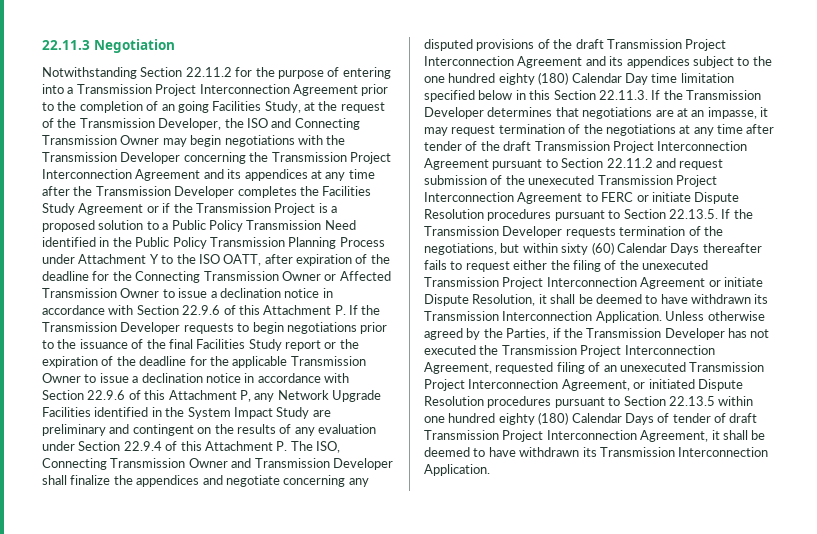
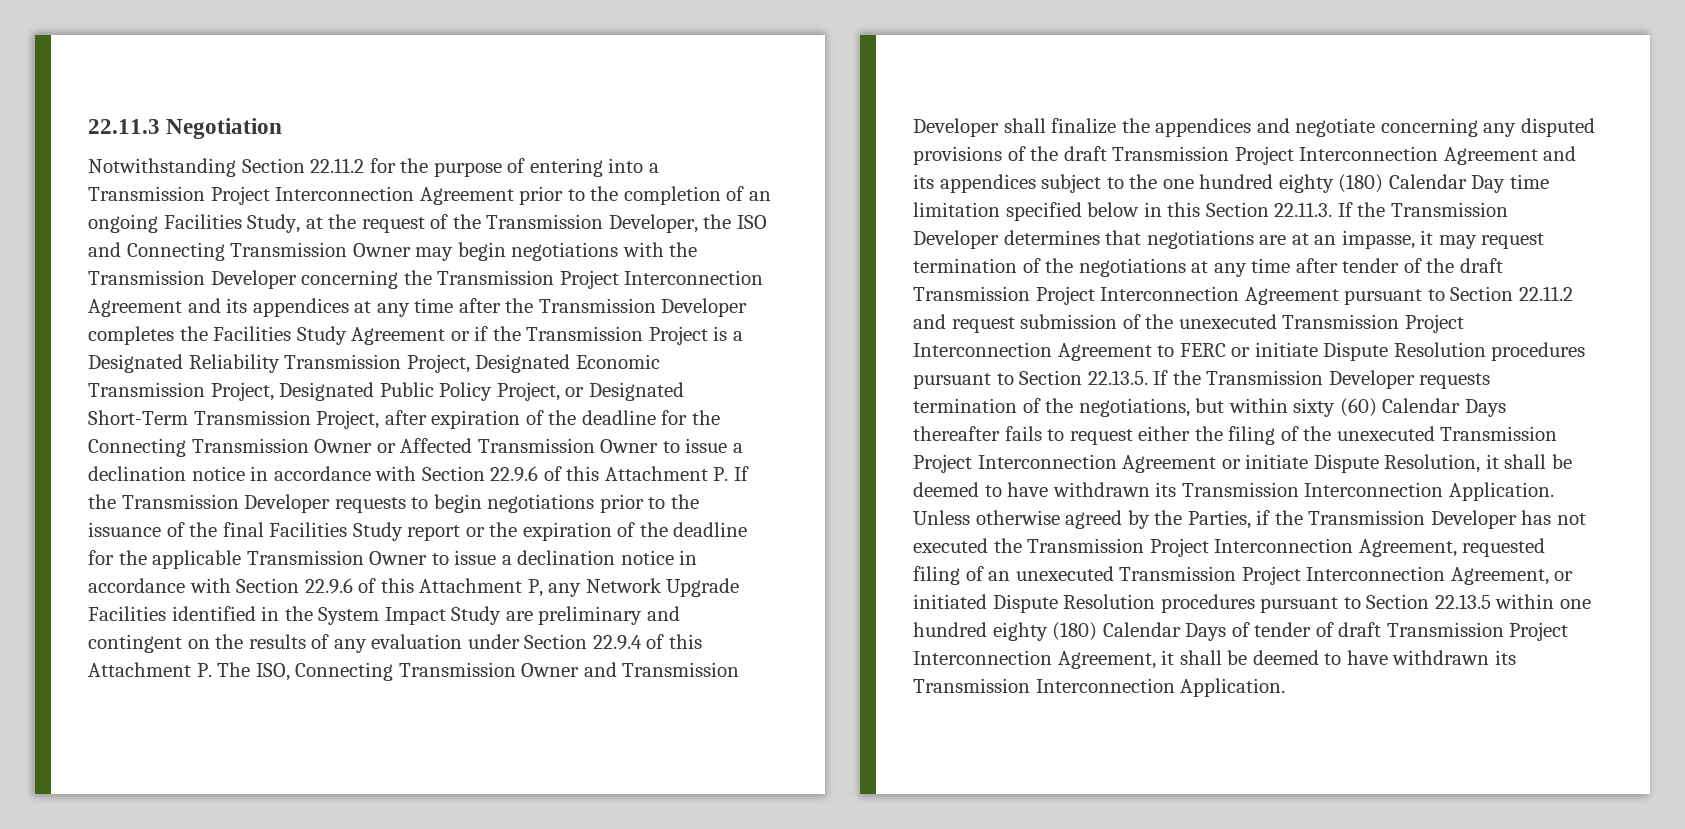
[177,101,209,113] going -> [88,214,158,233] ongoing
[42,220,356,232] [42,237,385,249] [42,254,262,266] proposed solution to a Public Policy Transmission Need identified in the Public Policy Transmission Planning Process under Attachment Y to the ISO OATT, -> [88,354,660,373] [88,382,684,401] [88,410,380,429] Designated Reliability Transmission Project, Designated Economic Transmission Project, Designated Public Policy Project, or Designated Short-Term Transmission Project,

